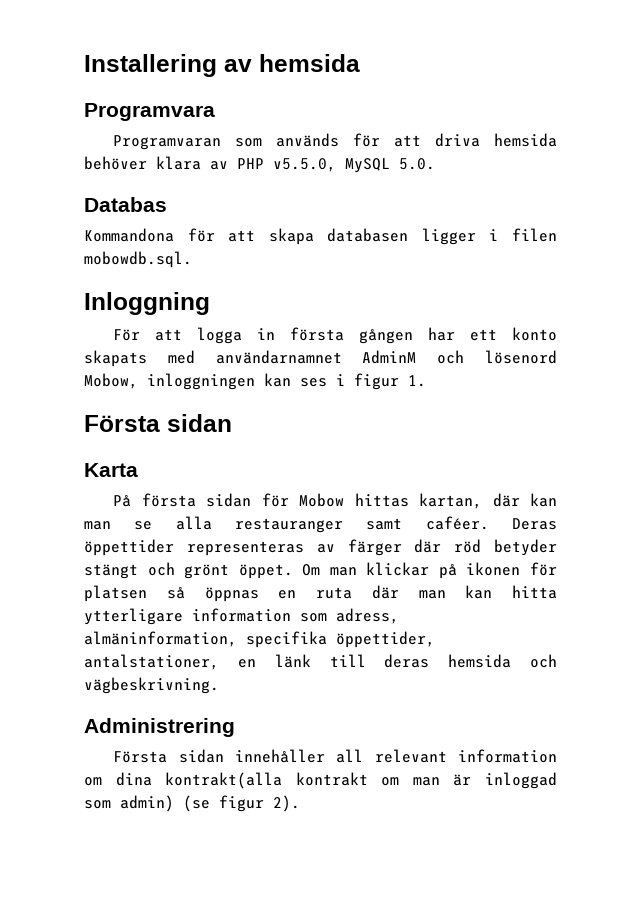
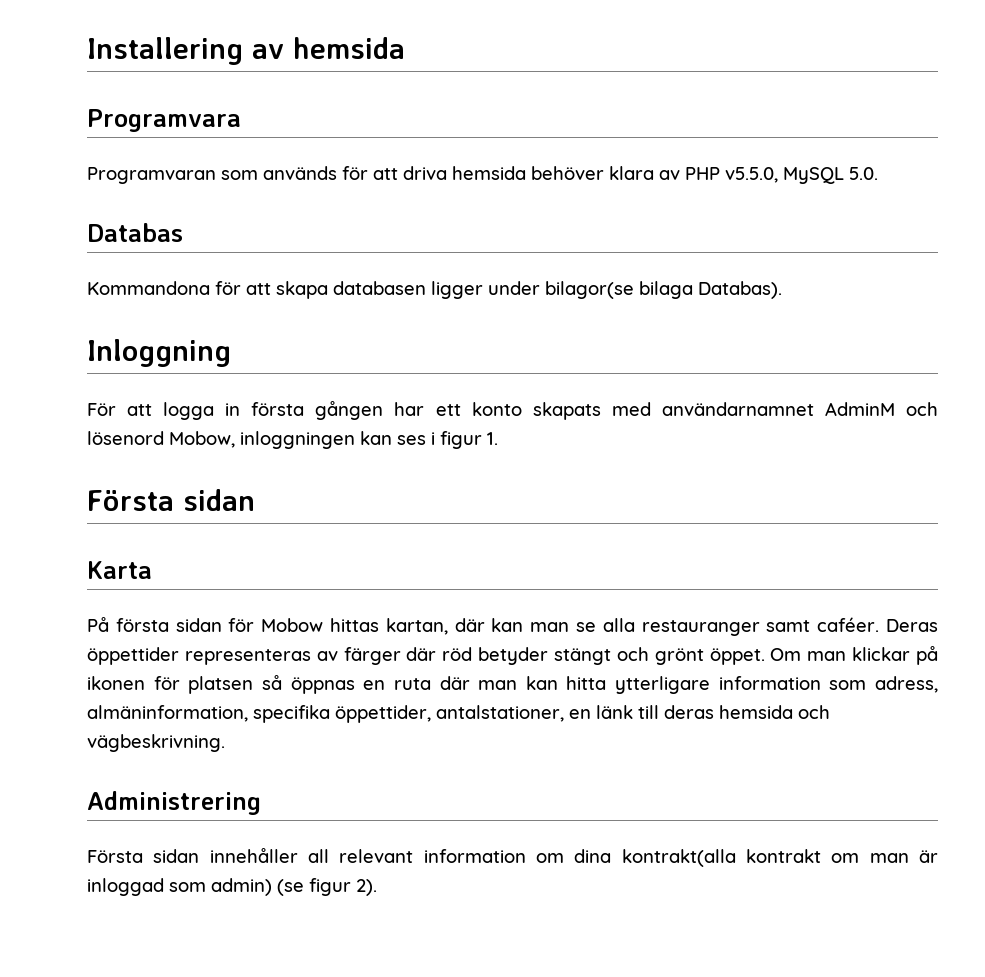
[489,228,557,242] [84,251,192,268] i filen mobowdb.sql. -> [488,281,782,299] under bilagor(se bilaga Databas).

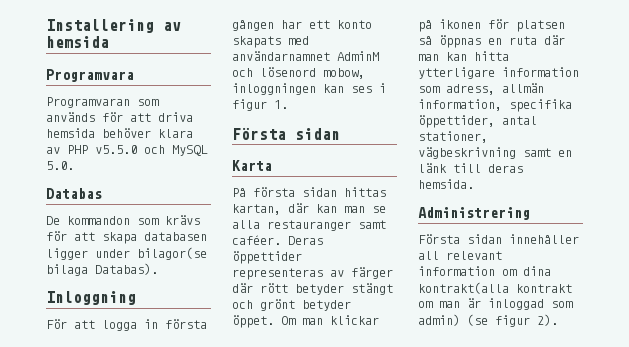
[725,167,778,183] v5.5.0, -> [95,145,165,154] v5.5.0 och
[87,281,210,295] Kommandona -> [46,215,200,225] De kommandon som krävs
[169,431,235,448] Mobow, -> [323,68,365,79] mobow,
[228,618,324,632] för Mobow -> (337, 192) none
[442,647,473,661] röd -> [260,283,288,293] rött
(704, 656) none -> [302,300,351,311] betyder
[87,705,564,723] almäninformation, specifika öppettider, antalstationer, -> [502,83,544,93] [418,99,572,112] [418,115,537,128] [418,131,488,143] [418,147,551,159] allmän information, specifika öppettider, antal stationer, vägbeskrivning samt
[719,705,830,719] [87,734,225,752] hemsida och vägbeskrivning. -> [418,179,474,189] hemsida.

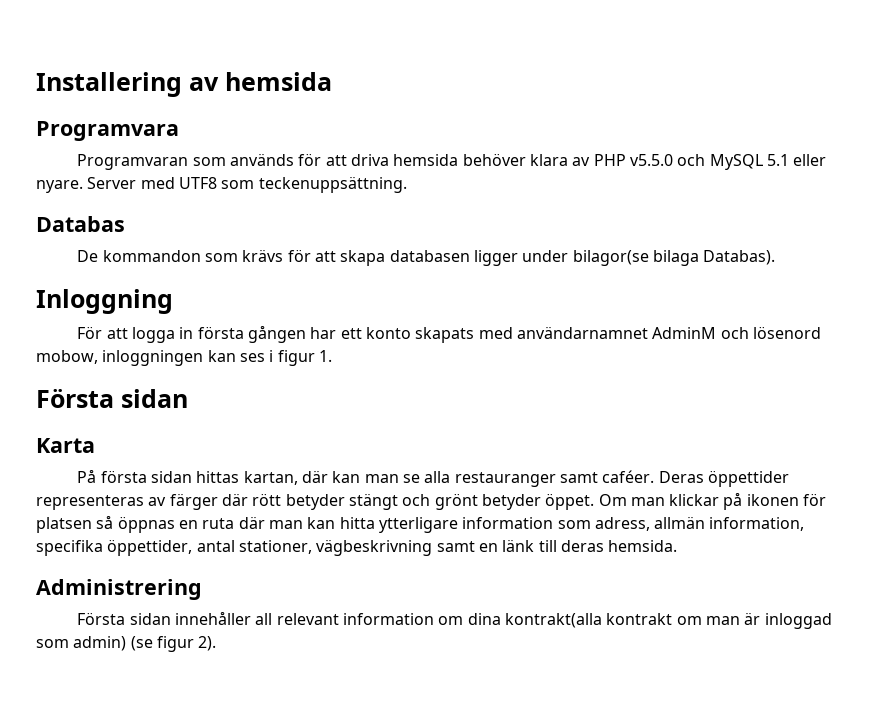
[46,161,74,170] 5.0. -> [766,154,827,166] [36,176,407,193] 5.1 eller nyare. Server med UTF8 som teckenuppsättning.

